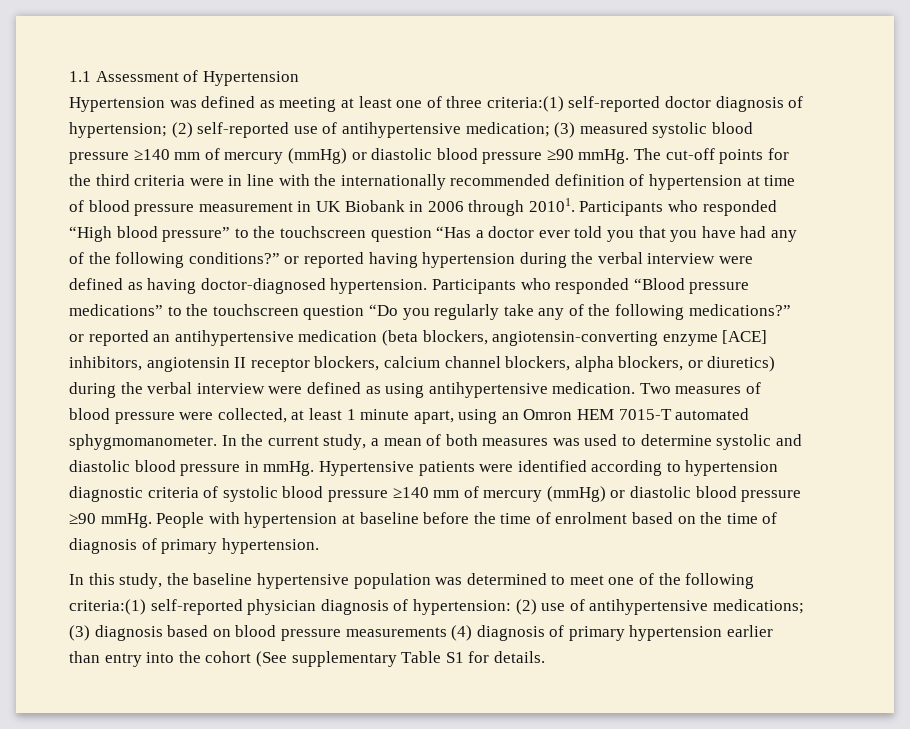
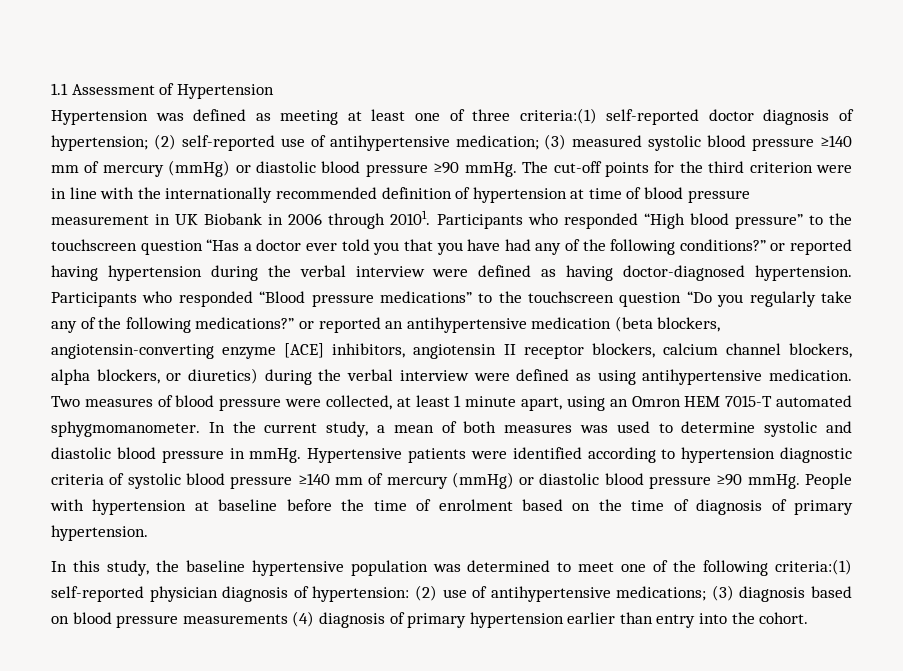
[134,175,186,186] criteria -> [749,162,813,173] criterion
[205,651,545,667] cohort (See supplementary Table S1 for details. -> [759,612,809,624] cohort.

